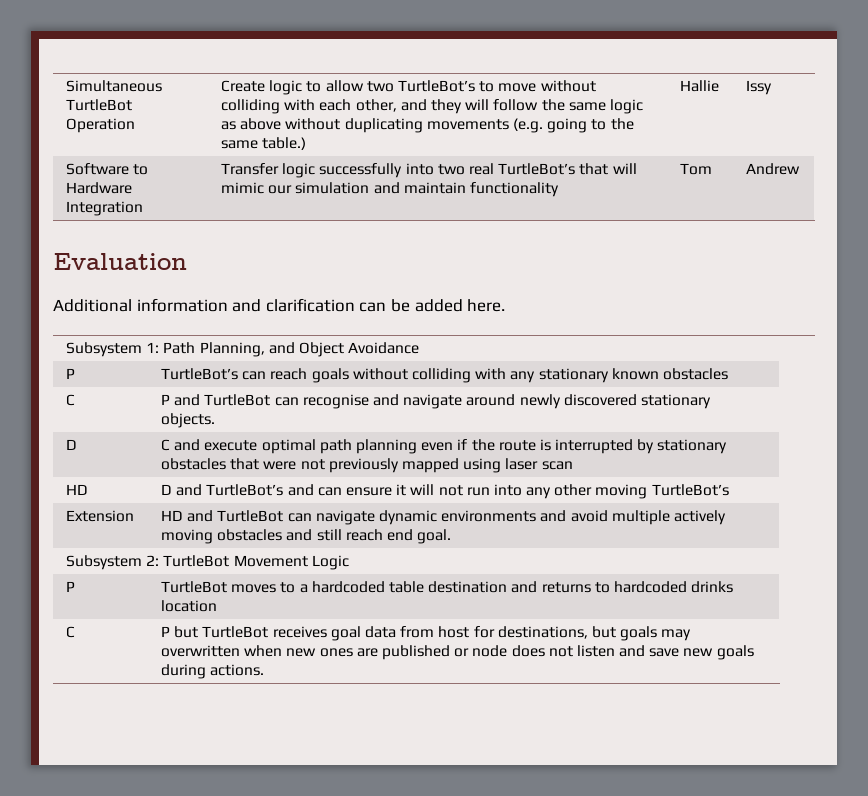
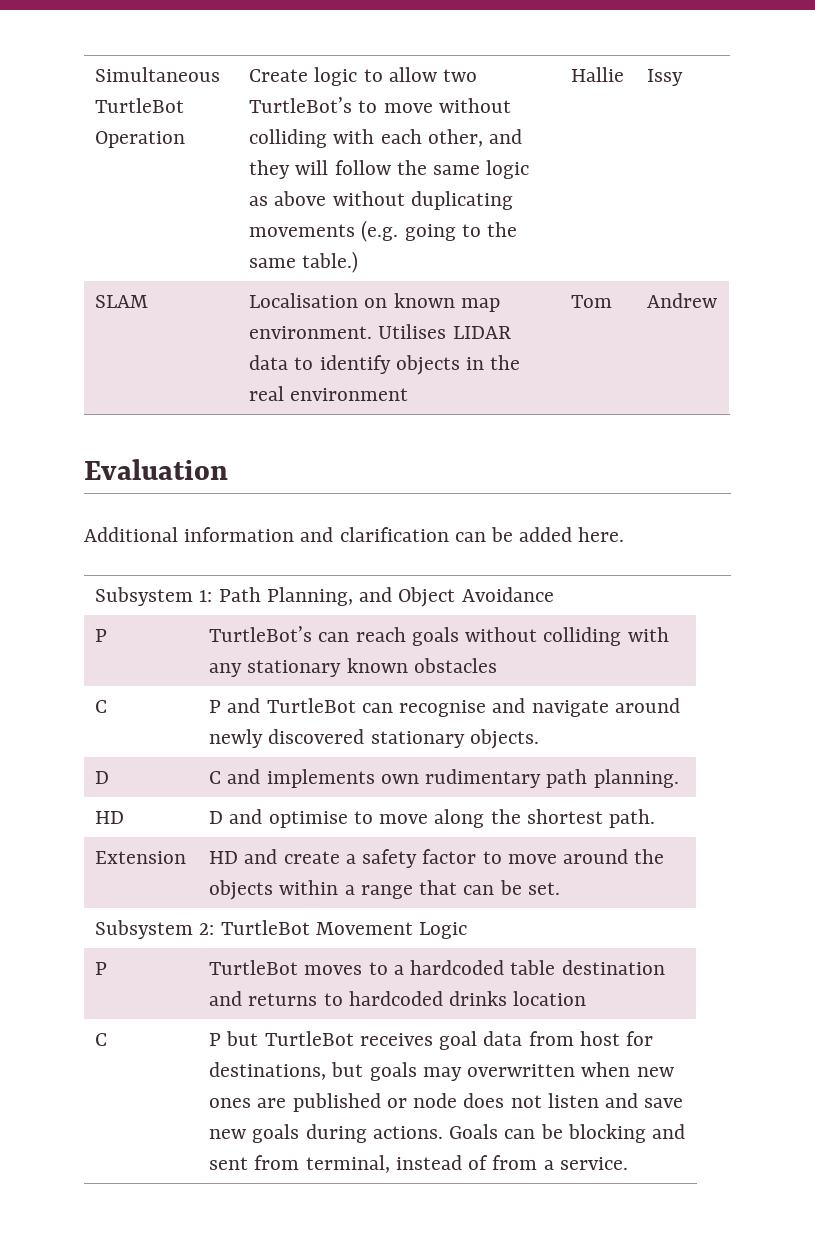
[66,163,149,175] [66,182,133,194] [66,201,144,216] [221,163,637,178] [221,182,559,197] Software to Hardware Integration | Transfer logic successfully into two real TurtleBot’s that will mimic our simulation and maintain functionality -> [95,295,149,308] [249,293,500,312] [249,324,511,339] [249,355,521,375] [249,386,409,401] SLAM | Localisation on known map environment. Utilises LIDAR data to identify objects in the real environment
[204,439,728,454] [161,458,573,473] [66,484,89,495] [161,484,729,499] [66,510,135,522] [161,510,726,525] [161,529,452,544] execute optimal path planning even if the route is interrupted by stationary obstacles that were not previously mapped using laser scan // HD | D and TurtleBot’s and can ensure it will not run into any other moving TurtleBot’s // Extension | HD and TurtleBot can navigate dynamic environments and avoid multiple actively moving obstacles and still reach end goal. -> [266,769,679,788] [95,811,125,824] [209,809,655,828] [95,851,187,864] [209,849,665,868] [209,880,560,900] implements own rudimentary path planning. // HD | D and optimise to move along the shortest path. // Extension | HD and create a safety factor to move around the objects within a range that can be set.
(265, 670) none -> [449,1124,685,1143] [209,1155,628,1173] Goals can be blocking and sent from terminal, instead of from a service.

